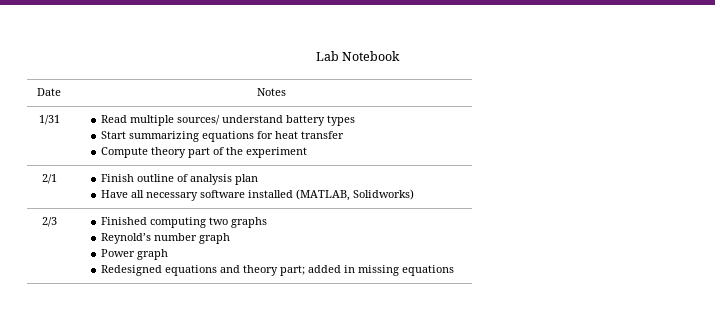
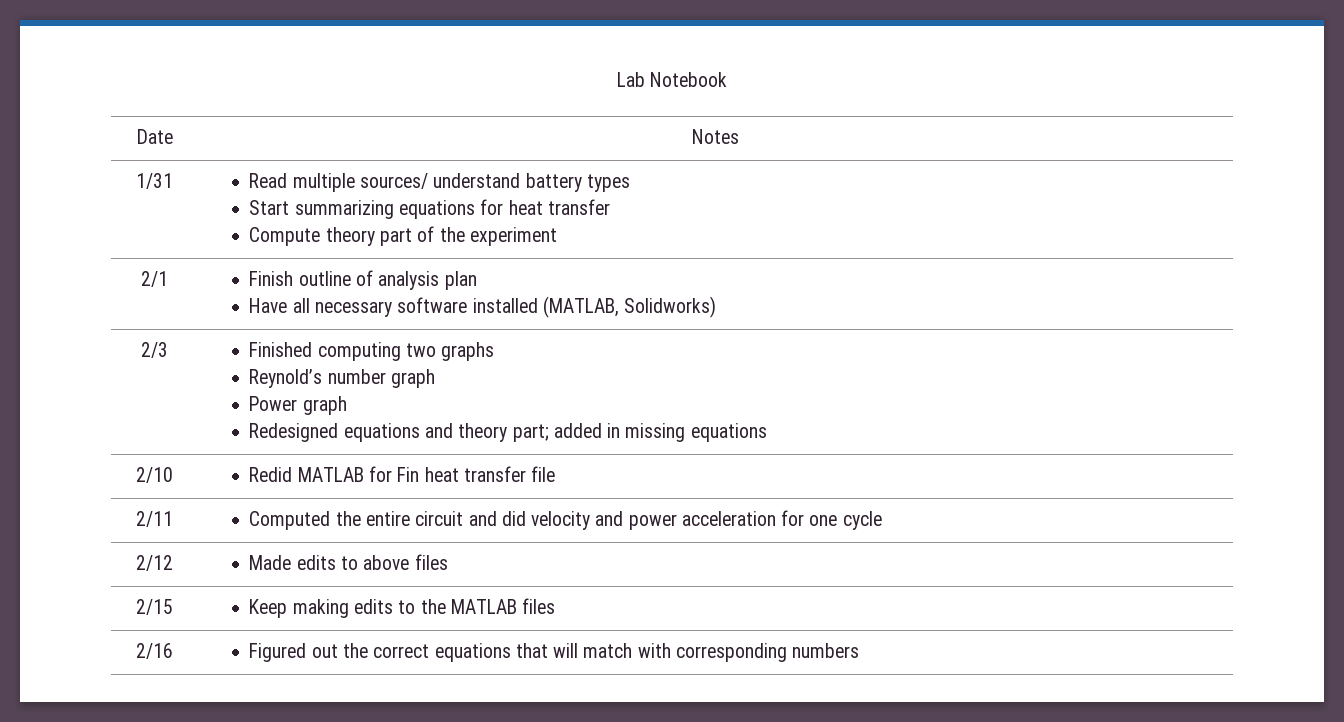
(454, 270) none -> [136,467,173,483] [249,466,556,482] [136,511,173,527] [249,510,882,530] [136,555,173,571] [249,554,448,570] [136,599,173,615] [249,598,556,618] [136,643,173,659] [249,643,860,662] // 2/10 | Redid MATLAB for Fin heat transfer file // 2/11 | Computed the entire circuit and did velocity and power acceleration for one cycle // 2/12 | Made edits to above files // 2/15 | Keep making edits to the MATLAB files // 2/16 | Figured out the correct equations that will match with corresponding numbers

